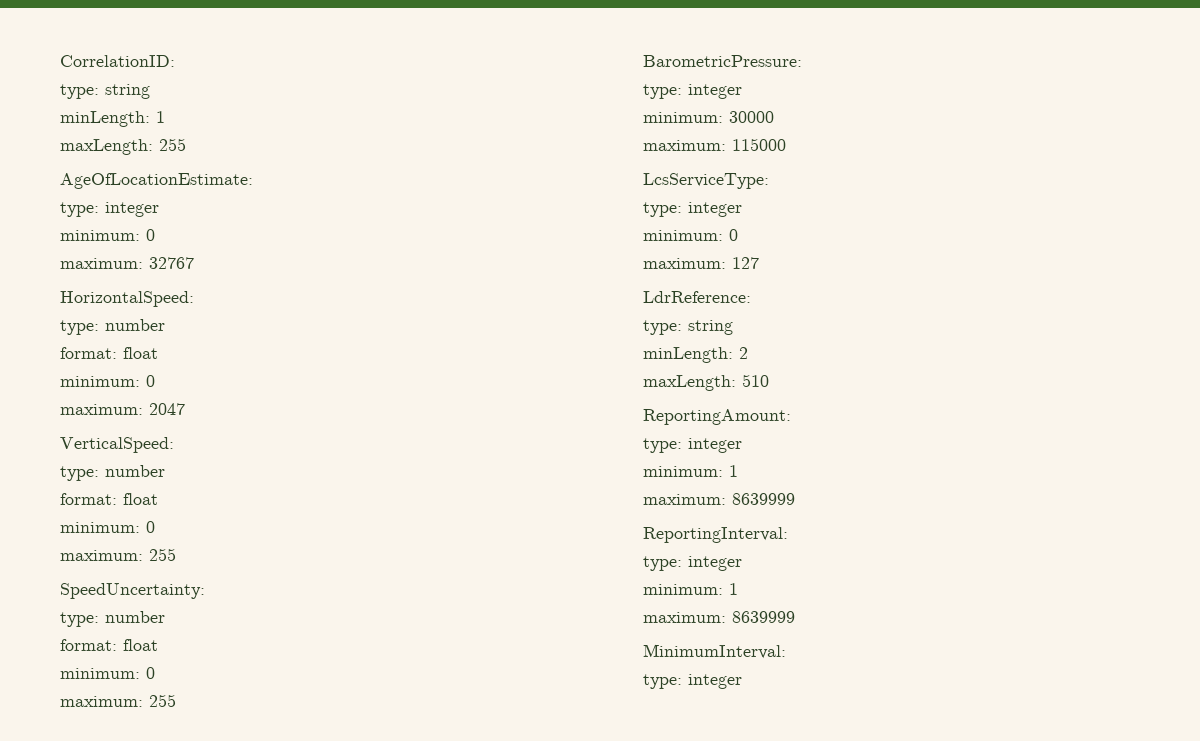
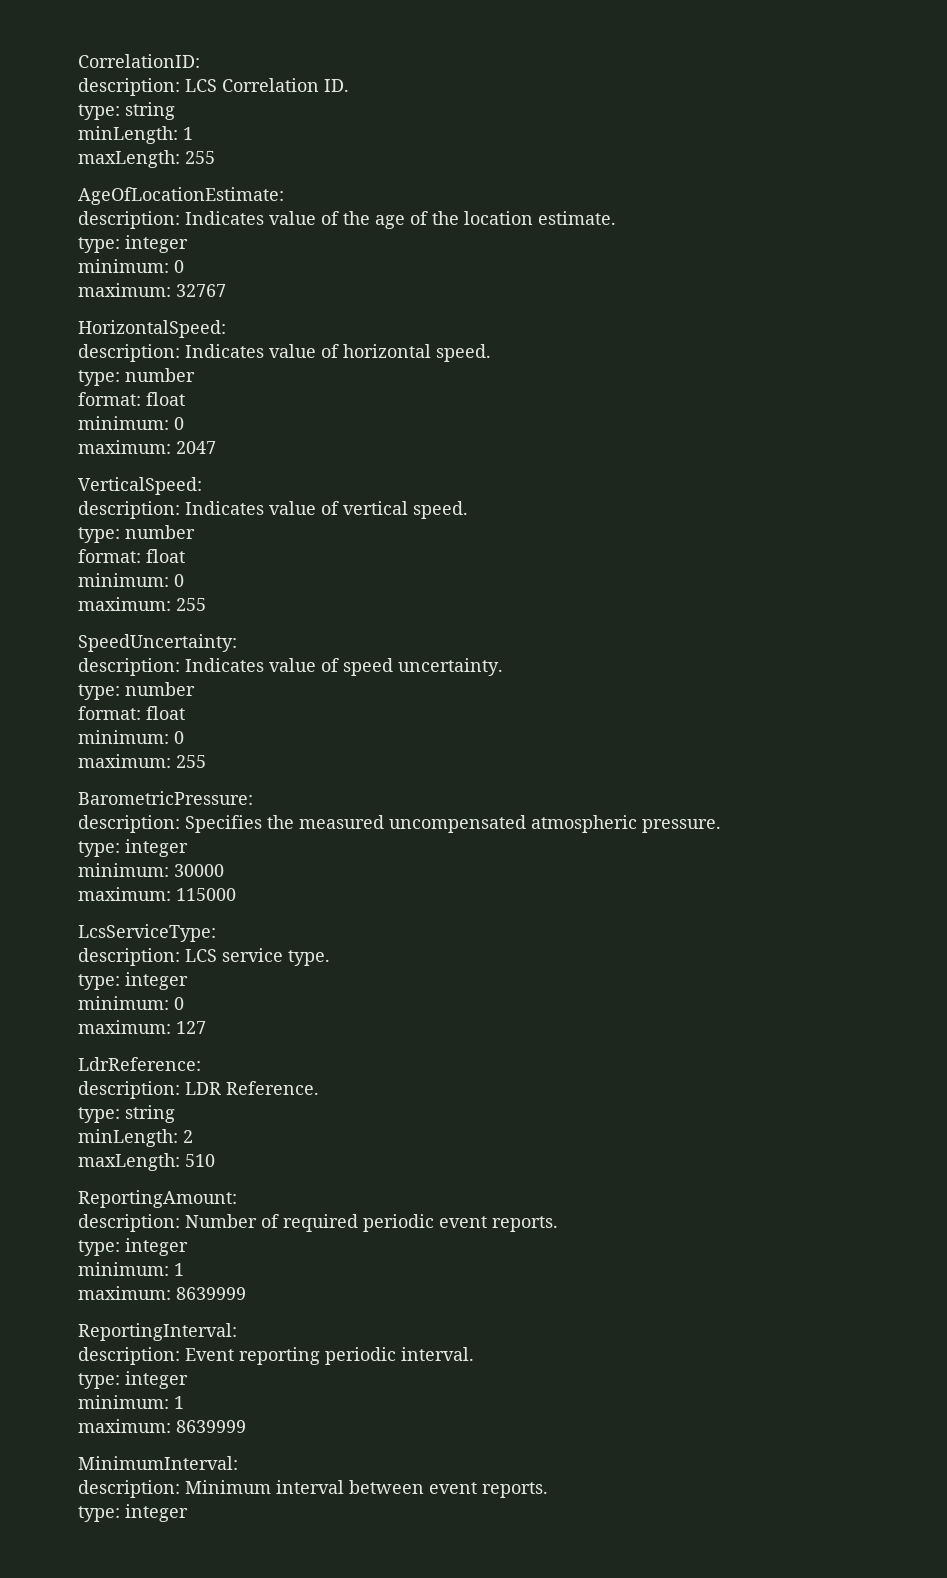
(175, 61) none -> [78,78,349,96] // description: LCS Correlation ID.
(253, 181) none -> [78,211,616,229] // description: Indicates value of the age of the location estimate.
(194, 299) none -> [78,344,491,362] // description: Indicates value of horizontal speed.
(174, 445) none -> [78,501,468,519] // description: Indicates value of vertical speed.
(205, 591) none -> [78,658,503,676] // description: Indicates value of speed uncertainty.
(802, 61) none -> [78,815,721,833] // description: Specifies the measured uncompensated atmospheric pressure.
(769, 181) none -> [78,948,330,966] // description: LCS service type.
(751, 297) none -> [78,1081,319,1099] // description: LDR Reference.
(791, 417) none -> [78,1214,558,1232] // description: Number of required periodic event reports.
(788, 535) none -> [78,1347,474,1365] // description: Event reporting periodic interval.
(786, 651) none -> [78,1480,548,1498] // description: Minimum interval between event reports.

